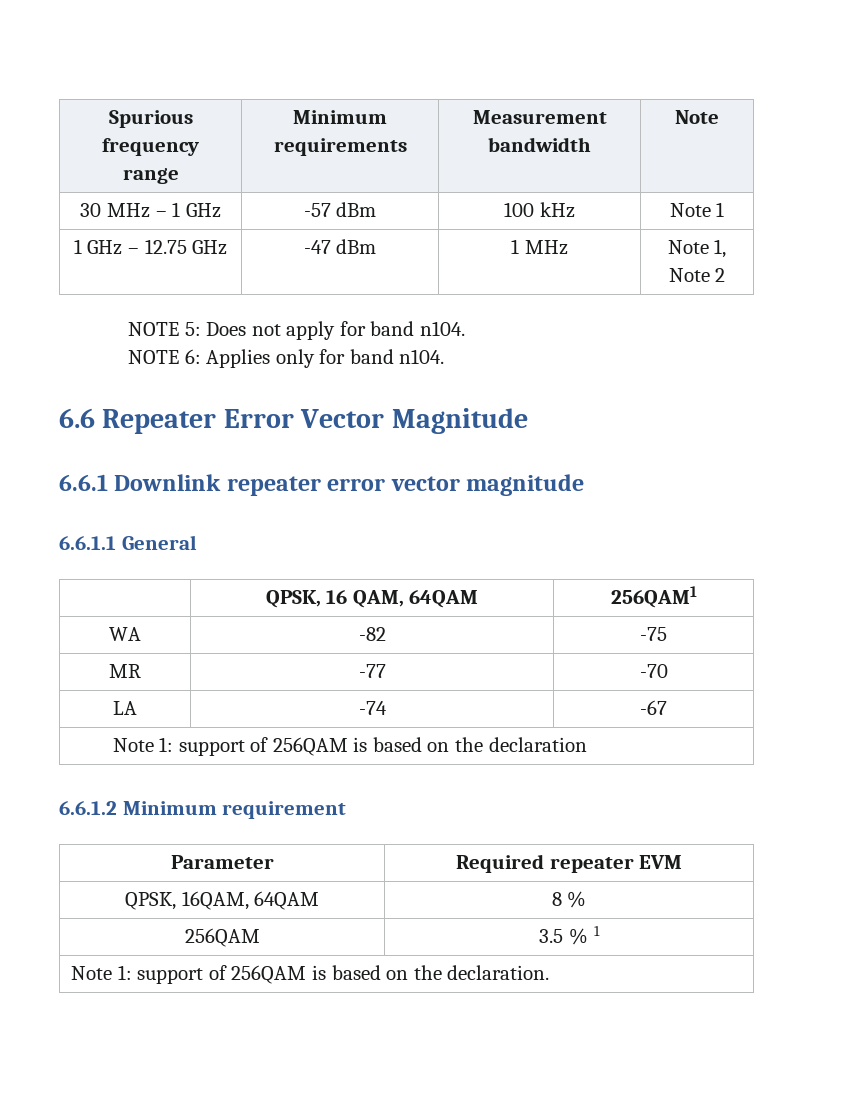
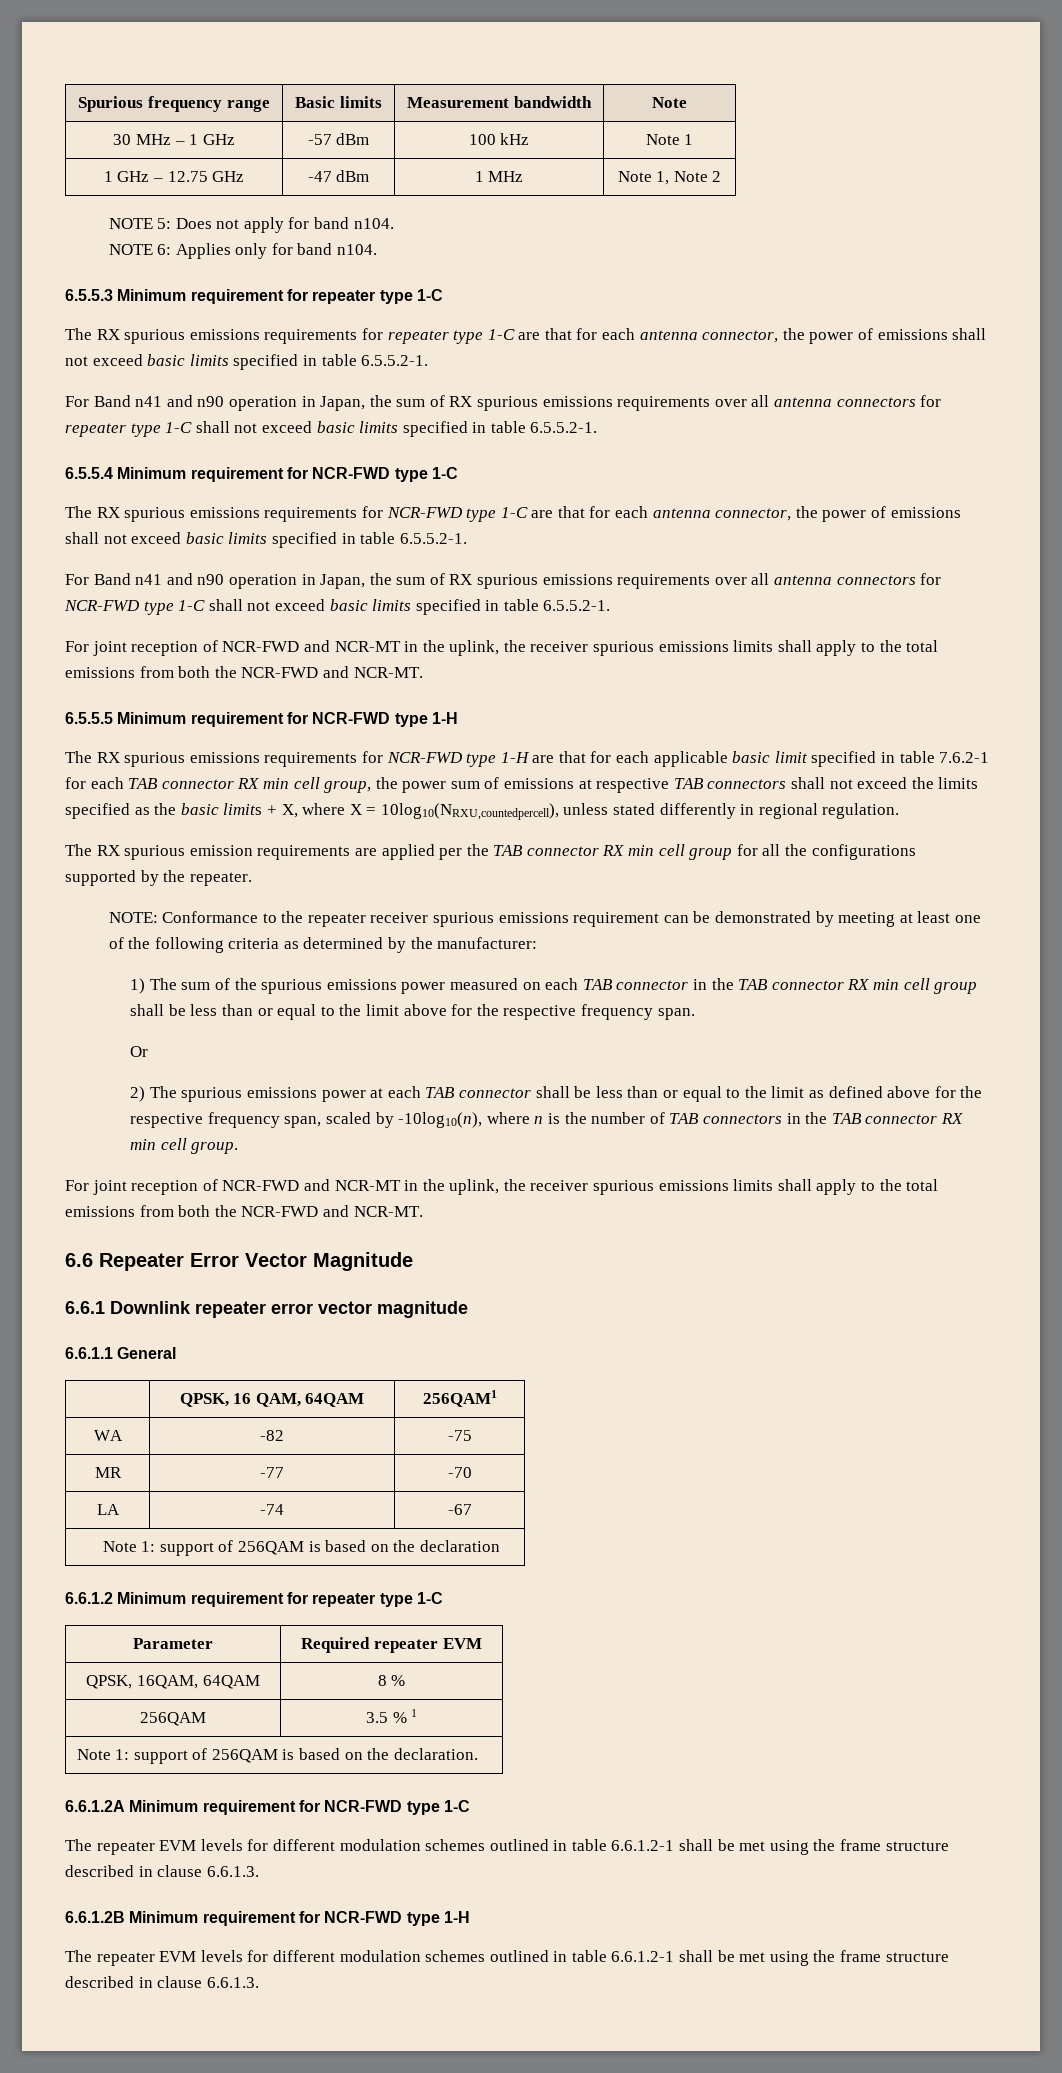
[293,110,387,124] [273,138,407,156] Minimum requirements -> [295,96,382,108] Basic limits
(445, 356) none -> [65,289,443,304] [65,328,987,344] [65,354,429,370] [65,395,942,411] [65,421,598,437] [65,467,458,482] [65,506,961,522] [65,532,467,548] [65,573,942,589] [64,599,611,615] [65,640,939,656] [65,666,423,678] [65,712,458,727] [65,751,990,767] [65,777,979,793] [65,803,900,820] [65,844,916,860] [65,870,252,886] [108,911,981,927] [108,937,538,953] [130,978,978,994] [130,1004,695,1020] [130,1046,149,1057] [130,1086,983,1102] [130,1112,963,1128] [130,1138,239,1154] [65,1179,939,1195] [65,1205,423,1217] // 6.5.5.3 Minimum requirement for repeater type 1-C // The RX spurious emissions requirements for repeater type 1-C are that for each antenna connector, the power of emissions shall not exceed basic limits specified in table 6.5.5.2-1. // For Band n41 and n90 operation in Japan, the sum of RX spurious emissions requirements over all antenna connectors for repeater type 1-C shall not exceed basic limits specified in table 6.5.5.2-1. // 6.5.5.4 Minimum requirement for NCR-FWD type 1-C // The RX spurious emissions requirements for NCR-FWD type 1-C are that for each antenna connector, the power of emissions shall not exceed basic limits specified in table 6.5.5.2-1. // For Band n41 and n90 operation in Japan, the sum of RX spurious emissions requirements over all antenna connectors for NCR-FWD type 1-C shall not exceed basic limits specified in table 6.5.5.2-1. // For joint reception of NCR-FWD and NCR-MT in the uplink, the receiver spurious emissions limits shall apply to the total emissions from both the NCR-FWD and NCR-MT. // 6.5.5.5 Minimum requirement for NCR-FWD type 1-H // The RX spurious emissions requirements for NCR-FWD type 1-H are that for each applicable basic limit specified in table 7.6.2-1 for each TAB connector RX min cell group, the power sum of emissions at respective TAB connectors shall not exceed the limits specified as the basic limits + X, where X = 10log10(NRXU,countedpercell), unless stated differently in regional regulation. // The RX spurious emission requirements are applied per the TAB connector RX min cell group for all the configurations supported by the repeater. // NOTE: Conformance to the repeater receiver spurious emissions requirement can be demonstrated by meeting at least one of the following criteria as determined by the manufacturer: // 1) The sum of the spurious emissions power measured on each TAB connector in the TAB connector RX min cell group shall be less than or equal to the limit above for the respective frequency span. // Or // 2) The spurious emissions power at each TAB connector shall be less than or equal to the limit as defined above for the respective frequency span, scaled by -10log10(n), where n is the number of TAB connectors in the TAB connector RX min cell group. // For joint reception of NCR-FWD and NCR-MT in the uplink, the receiver spurious emissions limits shall apply to the total emissions from both the NCR-FWD and NCR-MT.
(347, 810) none -> [286,1592,443,1607] for repeater type 1-C
(550, 972) none -> [65,1800,470,1815] [65,1839,949,1855] [65,1865,259,1877] [65,1911,470,1926] [65,1950,949,1966] [65,1976,259,1988] // 6.6.1.2A Minimum requirement for NCR-FWD type 1-C // The repeater EVM levels for different modulation schemes outlined in table 6.6.1.2-1 shall be met using the frame structure described in clause 6.6.1.3. // 6.6.1.2B Minimum requirement for NCR-FWD type 1-H // The repeater EVM levels for different modulation schemes outlined in table 6.6.1.2-1 shall be met using the frame structure described in clause 6.6.1.3.

